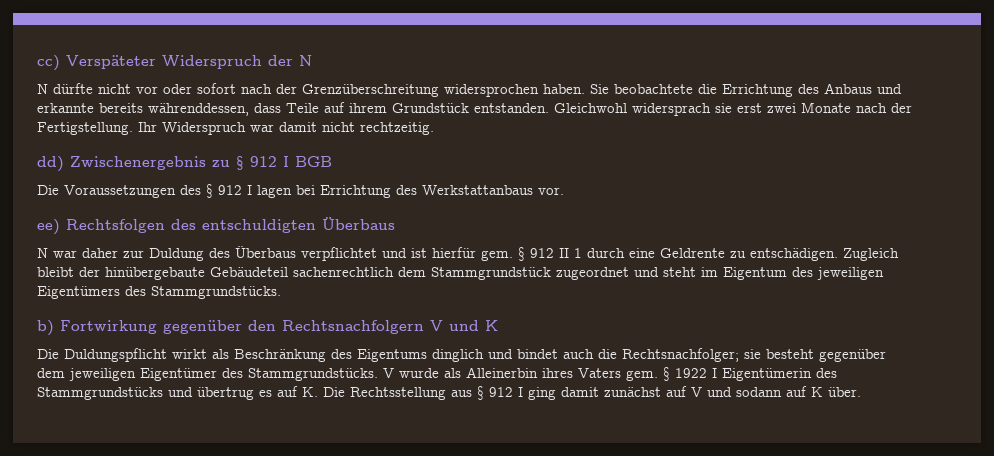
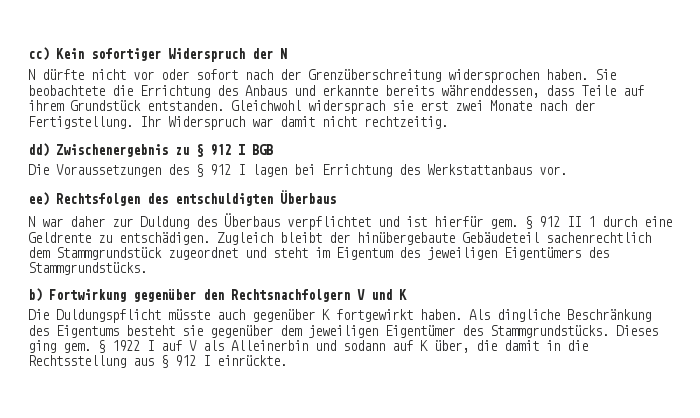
[66,55,156,69] Verspäteter -> [56,48,161,61] Kein sofortiger
[172,348,814,362] wirkt als Beschränkung des Eigentums dinglich und bindet auch die Rechtsnachfolger; sie besteht -> [168,309,651,322] [28,325,203,338] müsste auch gegenüber K fortgewirkt haben. Als dingliche Beschränkung des Eigentums besteht sie
[383,367,837,381] [37,386,345,400] V wurde als Alleinerbin ihres Vaters gem. § 1922 I Eigentümerin des Stammgrundstücks und übertrug es auf K. Die -> [616,325,658,336] [28,340,588,353] Dieses ging gem. § 1922 I auf V als Alleinerbin und sodann auf K über, die damit in die
[528,386,861,400] ging damit zunächst auf V und sodann auf K über. -> [217,355,287,366] einrückte.

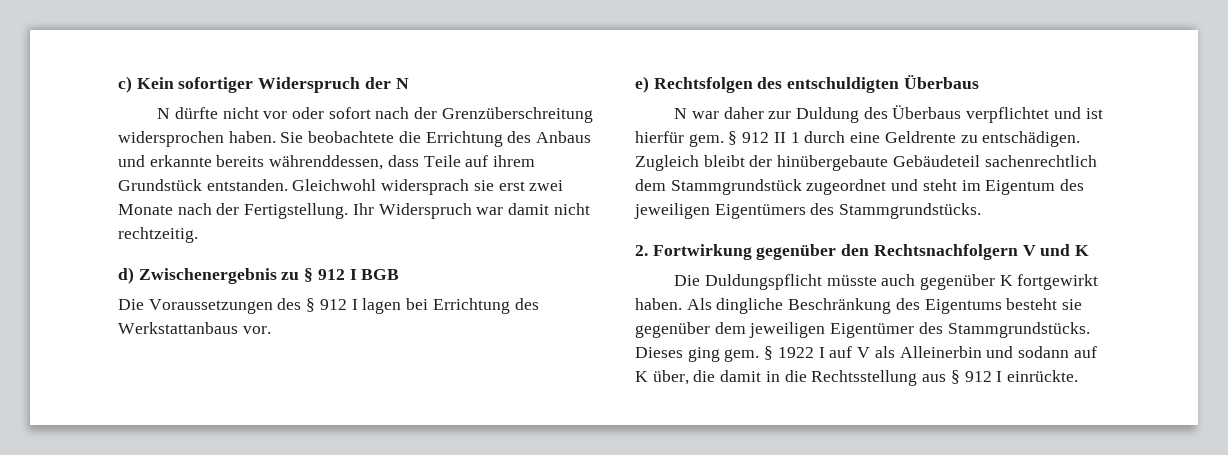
[28,47,49,61] cc) -> [118,76,132,93] c)
[28,143,49,157] dd) -> [118,267,134,284] d)
[28,192,49,206] ee) -> [635,76,649,93] e)
[28,288,42,302] b) -> [635,245,648,256] 2.

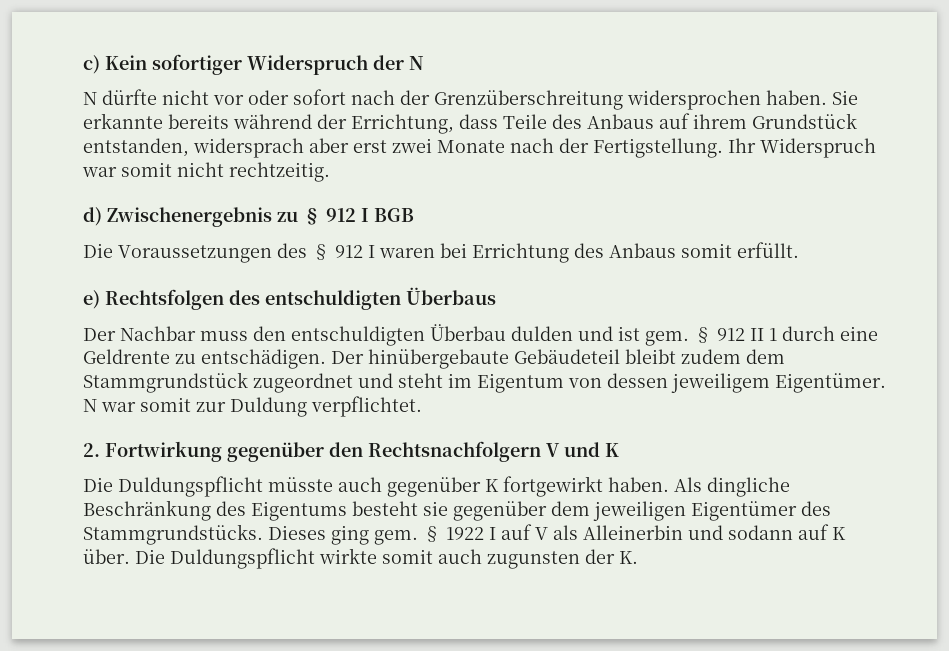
[308,131,592,147] [118,155,536,170] [118,179,494,195] beobachtete die Errichtung des Anbaus und erkannte bereits währenddessen, dass Teile auf ihrem Grundstück entstanden. Gleichwohl widersprach sie -> [83,113,857,134] [83,138,349,158] erkannte bereits während der Errichtung, dass Teile des Anbaus auf ihrem Grundstück entstanden, widersprach aber
[508,203,550,215] damit -> [121,162,172,177] somit
[362,298,402,314] lagen -> [379,248,435,258] waren
[118,322,271,334] Werkstattanbaus vor. -> [609,242,799,258] Anbaus somit erfüllt.
[674,105,1050,123] N war daher zur Duldung des Überbaus verpflichtet -> [83,324,573,346] Der Nachbar muss den entschuldigten Überbau dulden
[635,131,684,143] hierfür -> (640, 333) none
[635,155,1097,171] Zugleich bleibt der hinübergebaute Gebäudeteil sachenrechtlich -> [331,349,741,369] Der hinübergebaute Gebäudeteil bleibt zudem
[1060,179,1085,191] [634,203,982,219] des jeweiligen Eigentümers des Stammgrundstücks. -> [568,373,886,393] [83,396,422,417] von dessen jeweiligem Eigentümer. N war somit zur Duldung verpflichtet.
[652,370,1078,386] über, die damit in die Rechtsstellung aus § 912 I einrückte. -> [83,548,638,569] über. Die Duldungspflicht wirkte somit auch zugunsten der K.

